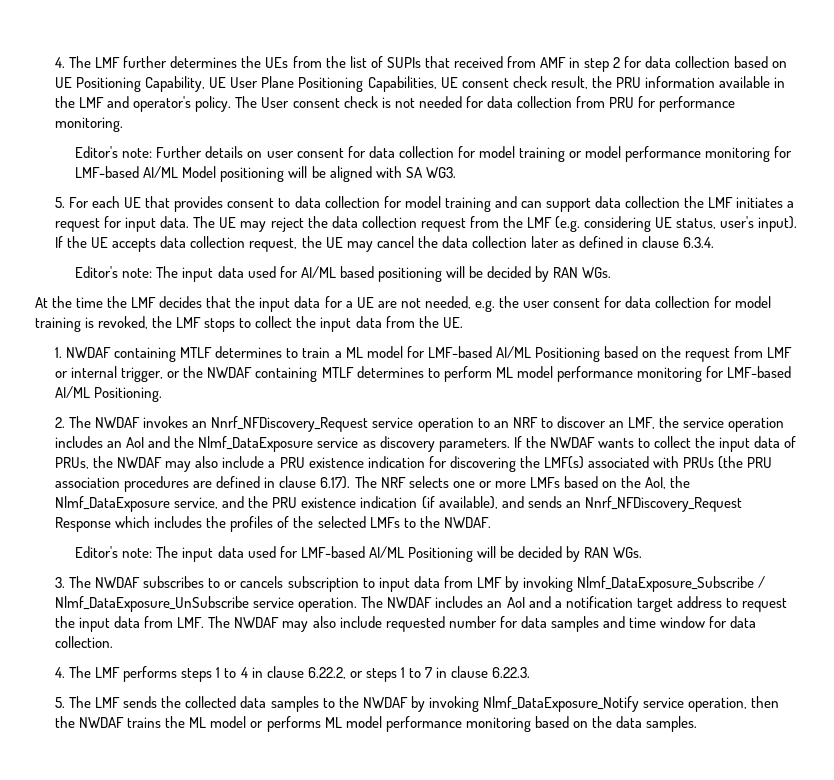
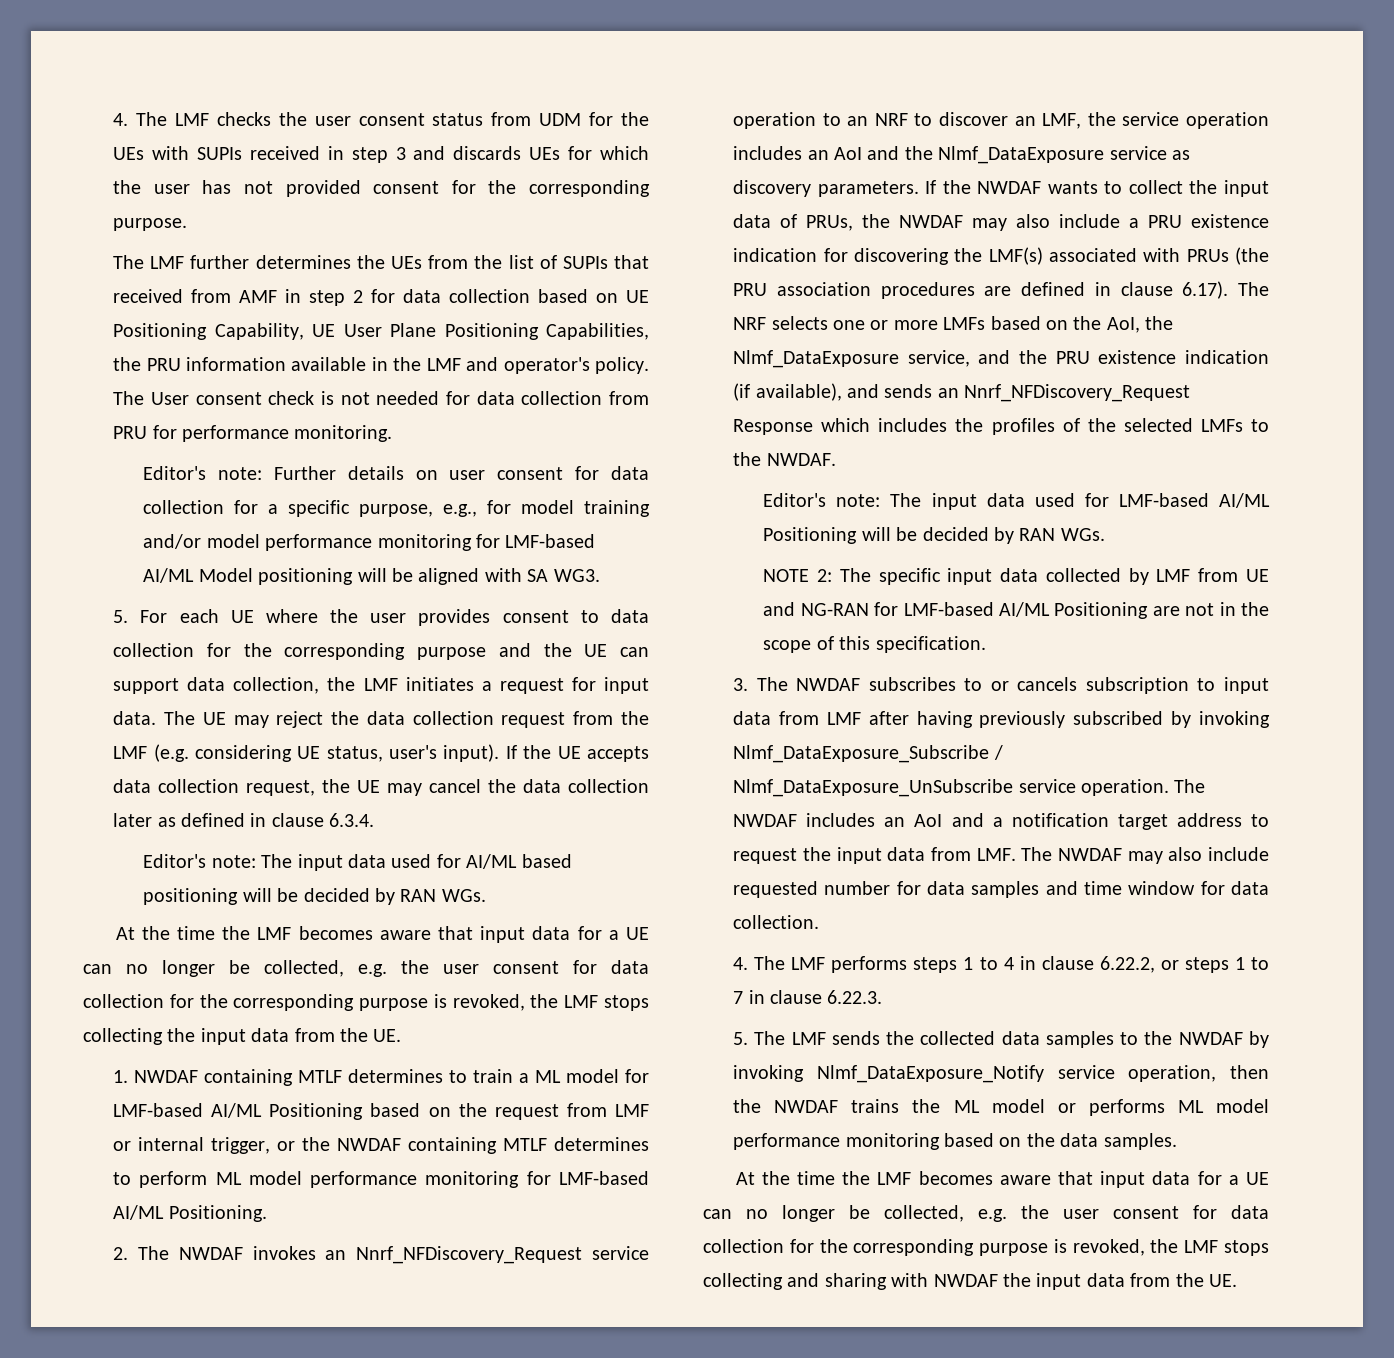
[55,56,121,68] 4. The LMF -> [113,112,650,126] [113,146,650,163] [113,180,651,197] [113,218,188,231] [113,255,185,269] 4. The LMF checks the user consent status from UDM for the UEs with SUPIs received in step 3 and discards UEs for which the user has not provided consent for the corresponding purpose. // The LMF
[440,76,588,89] UE consent check result, -> (649, 331) none
[478,146,582,162] model training or -> [268,500,650,517] [143,534,202,549] a specific purpose, e.g., for model training and/or
[145,196,171,208] that -> [265,609,407,623] where the user
[404,196,517,212] model training and -> [243,643,608,660] the corresponding purpose and the UE
[624,196,680,208] collection -> [233,677,320,694] collection,
[159,296,772,312] [35,316,293,332] decides that the input data for a UE are not needed, e.g. the user consent for data collection for model training is revoked, the LMF stops to collect -> [298,926,649,943] [83,960,649,977] [83,994,649,1011] [83,1028,163,1045] becomes aware that input data for a UE can no longer be collected, e.g. the user consent for data collection for the corresponding purpose is revoked, the LMF stops collecting
(643, 552) none -> [763,568,1269,585] [763,602,1269,619] [763,636,986,653] // NOTE 2: The specific input data collected by LMF from UE and NG-RAN for LMF-based AI/ML Positioning are not in the scope of this specification.
(502, 582) none -> [868,711,1164,728] after having previously subscribed
(697, 724) none -> [735,1171,1269,1188] [703,1205,1269,1222] [703,1239,1269,1256] [703,1273,1237,1290] // At the time the LMF becomes aware that input data for a UE can no longer be collected, e.g. the user consent for data collection for the corresponding purpose is revoked, the LMF stops collecting and sharing with NWDAF the input data from the UE.

